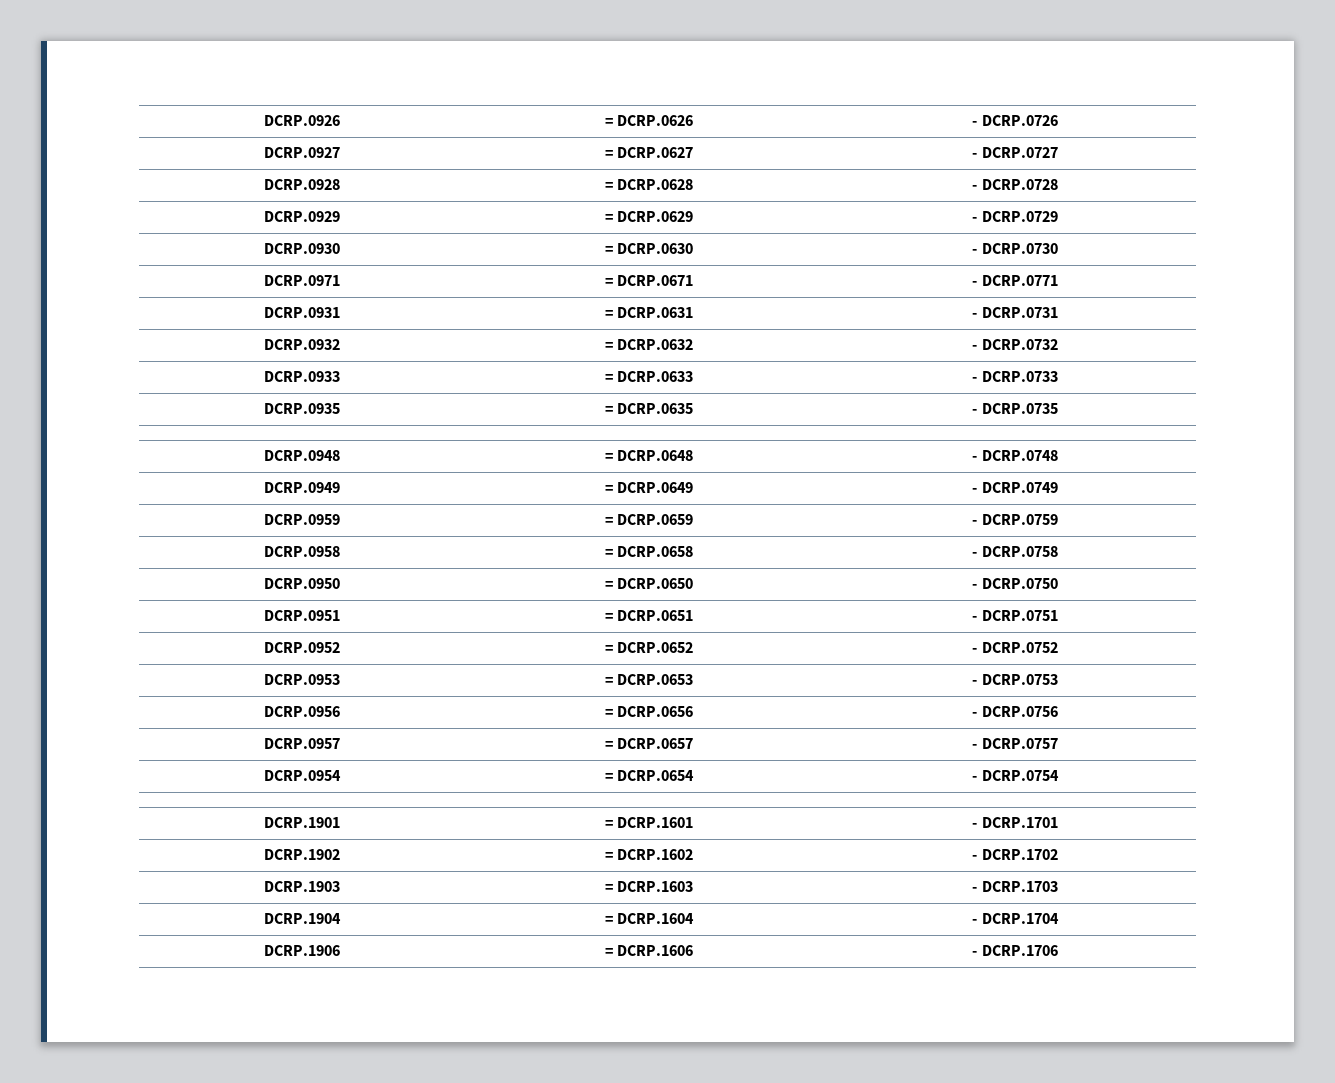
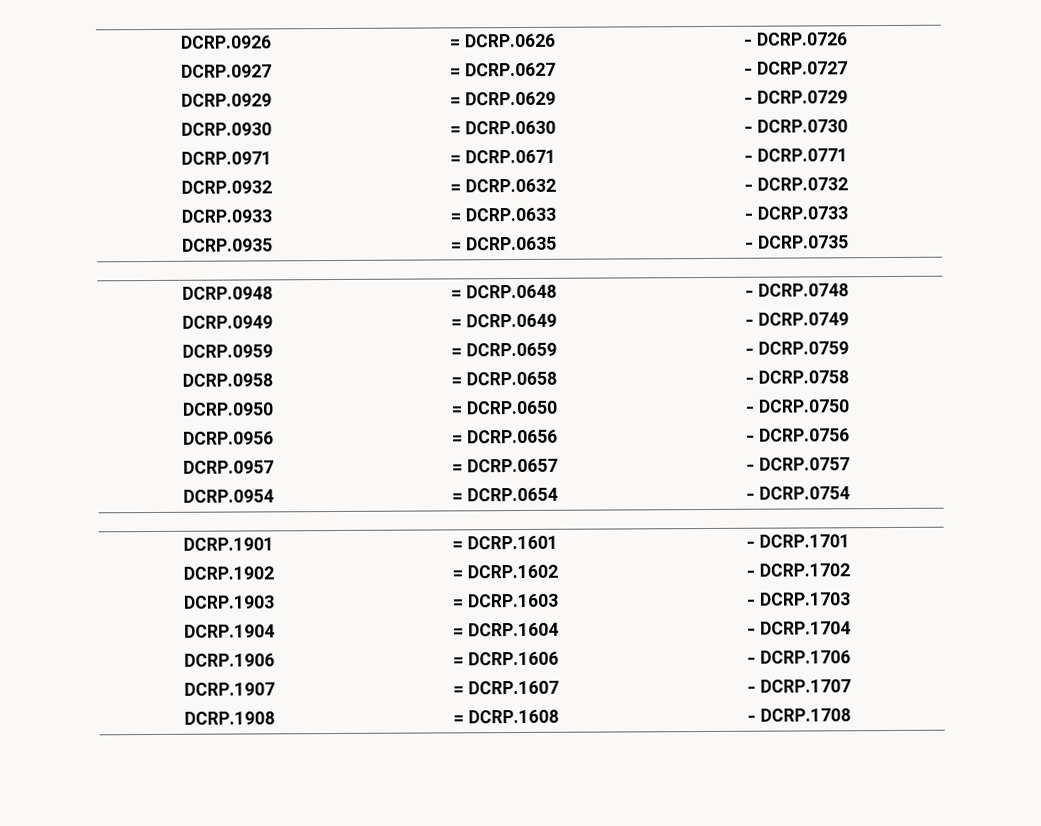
[263,179,340,190] [604,179,694,190] [972,179,1058,190] // DCRP.0928 | = DCRP.0628 | - DCRP.0728 -> (848, 68) none
[263,307,340,318] [604,307,694,318] [972,307,1058,318] // DCRP.0931 | = DCRP.0631 | - DCRP.0731 -> (848, 155) none
[263,610,340,621] [604,610,694,621] [972,610,1058,621] [263,642,340,653] [604,642,694,653] [972,642,1058,653] [263,674,340,685] [604,674,694,685] [972,674,1058,685] // DCRP.0951 | = DCRP.0651 | - DCRP.0751 // DCRP.0952 | = DCRP.0652 | - DCRP.0752 // DCRP.0953 | = DCRP.0653 | - DCRP.0753 -> (850, 406) none
(1058, 950) none -> [184,682,275,696] [452,680,559,695] [746,679,851,693] [184,711,275,725] [452,709,559,724] [746,708,851,722] // DCRP.1907 | = DCRP.1607 | - DCRP.1707 // DCRP.1908 | = DCRP.1608 | - DCRP.1708

